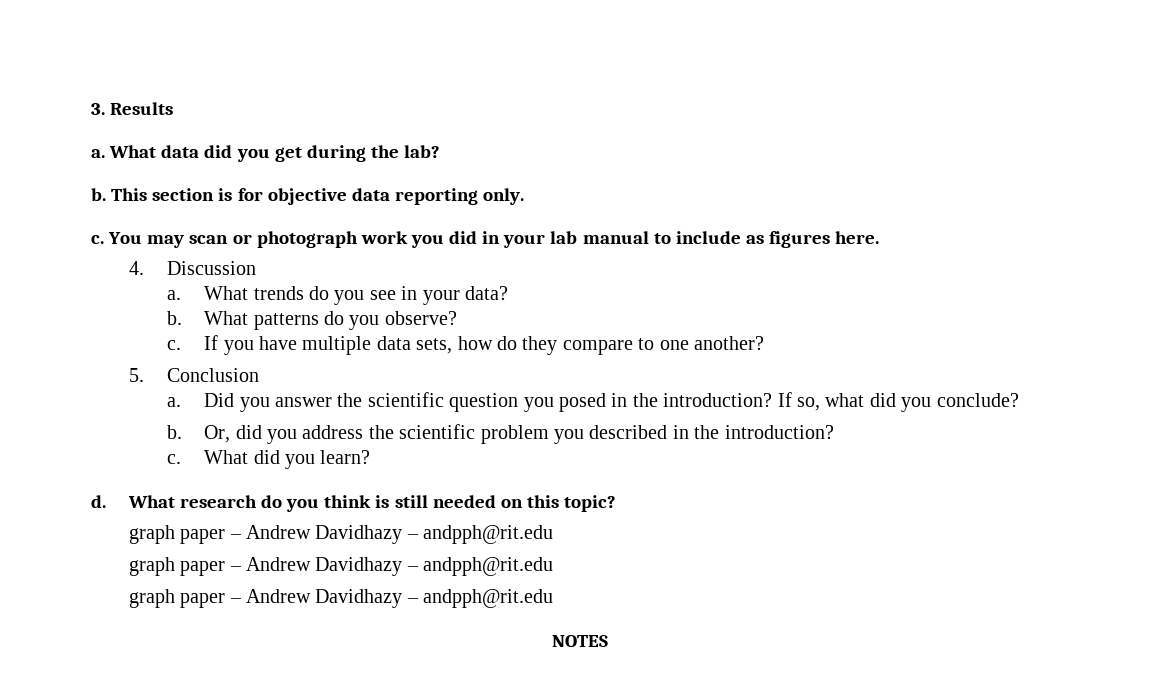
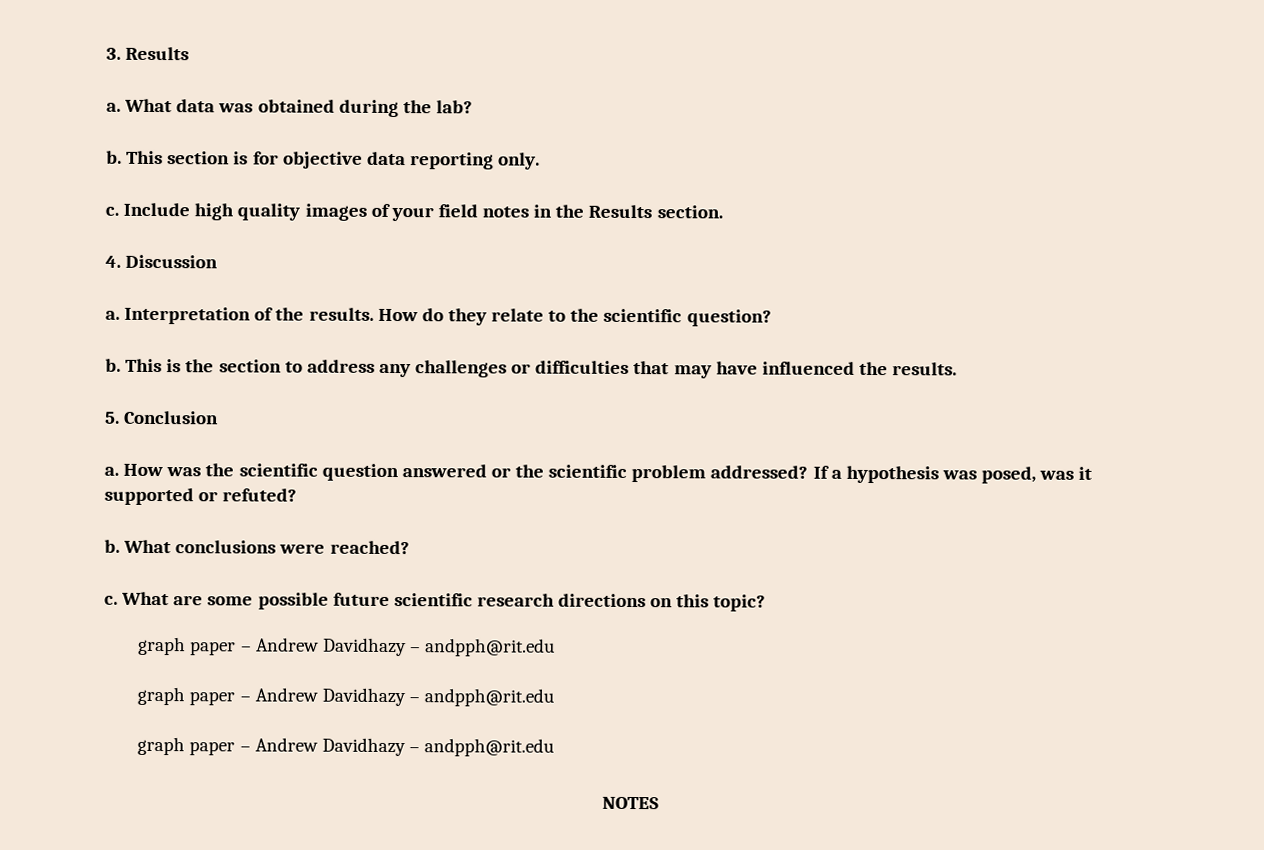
[204,145,302,162] did you get -> [218,99,335,113] was obtained
[108,231,880,248] [128,261,256,275] [166,286,509,305] [166,311,457,330] [166,335,765,355] [128,368,259,382] [166,392,1019,412] [166,424,834,444] [166,450,371,469] [91,495,496,512] You may scan or photograph work you did in your lab manual to include as figures here. // 4. Discussion // a. What trends do you see in your data? // b. What patterns do you observe? // c. If you have multiple data sets, how do they compare to one another? // 5. Conclusion // a. Did you answer the scientific question you posed in the introduction? If so, what did you conclude? // b. Or, did you address the scientific problem you described in the introduction? // c. What did you learn? // d. What research do you think is still needed -> [123,202,723,222] [105,254,219,269] [105,306,772,327] [105,358,958,379] [105,410,220,425] [104,463,1093,484] [104,487,298,506] [104,539,410,555] [104,591,647,610] Include high quality images of your field notes in the Results section. // 4. Discussion // a. Interpretation of the results. How do they relate to the scientific question? // b. This is the section to address any challenges or difficulties that may have influenced the results. // 5. Conclusion // a. How was the scientific question answered or the scientific problem addressed? If a hypothesis was posed, was it supported or refuted? // b. What conclusions were reached? // c. What are some possible future scientific research directions

